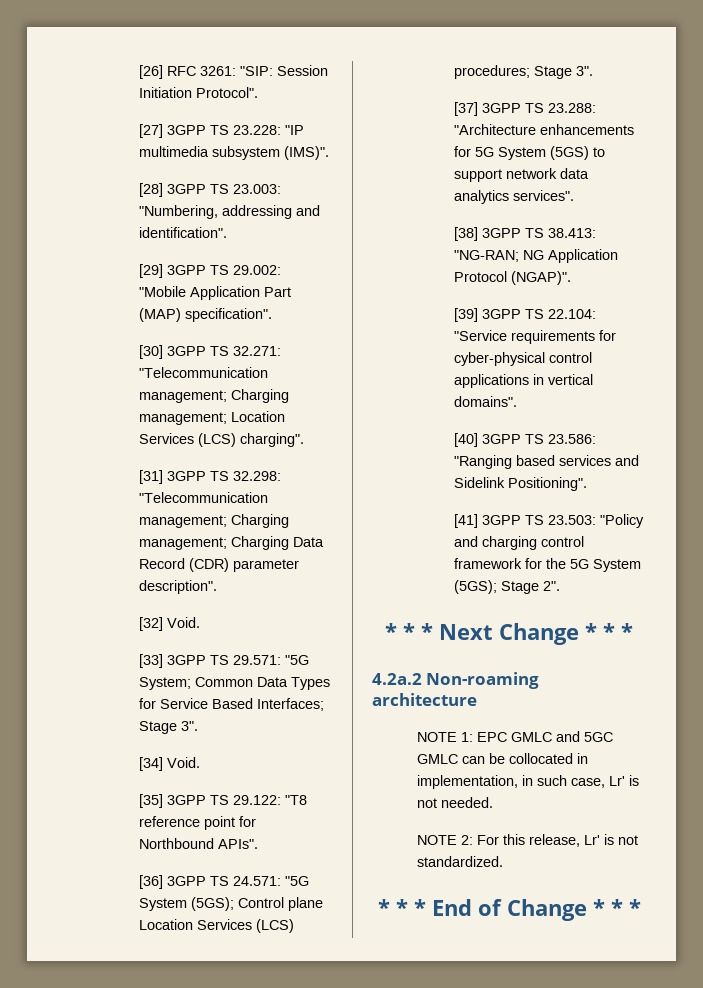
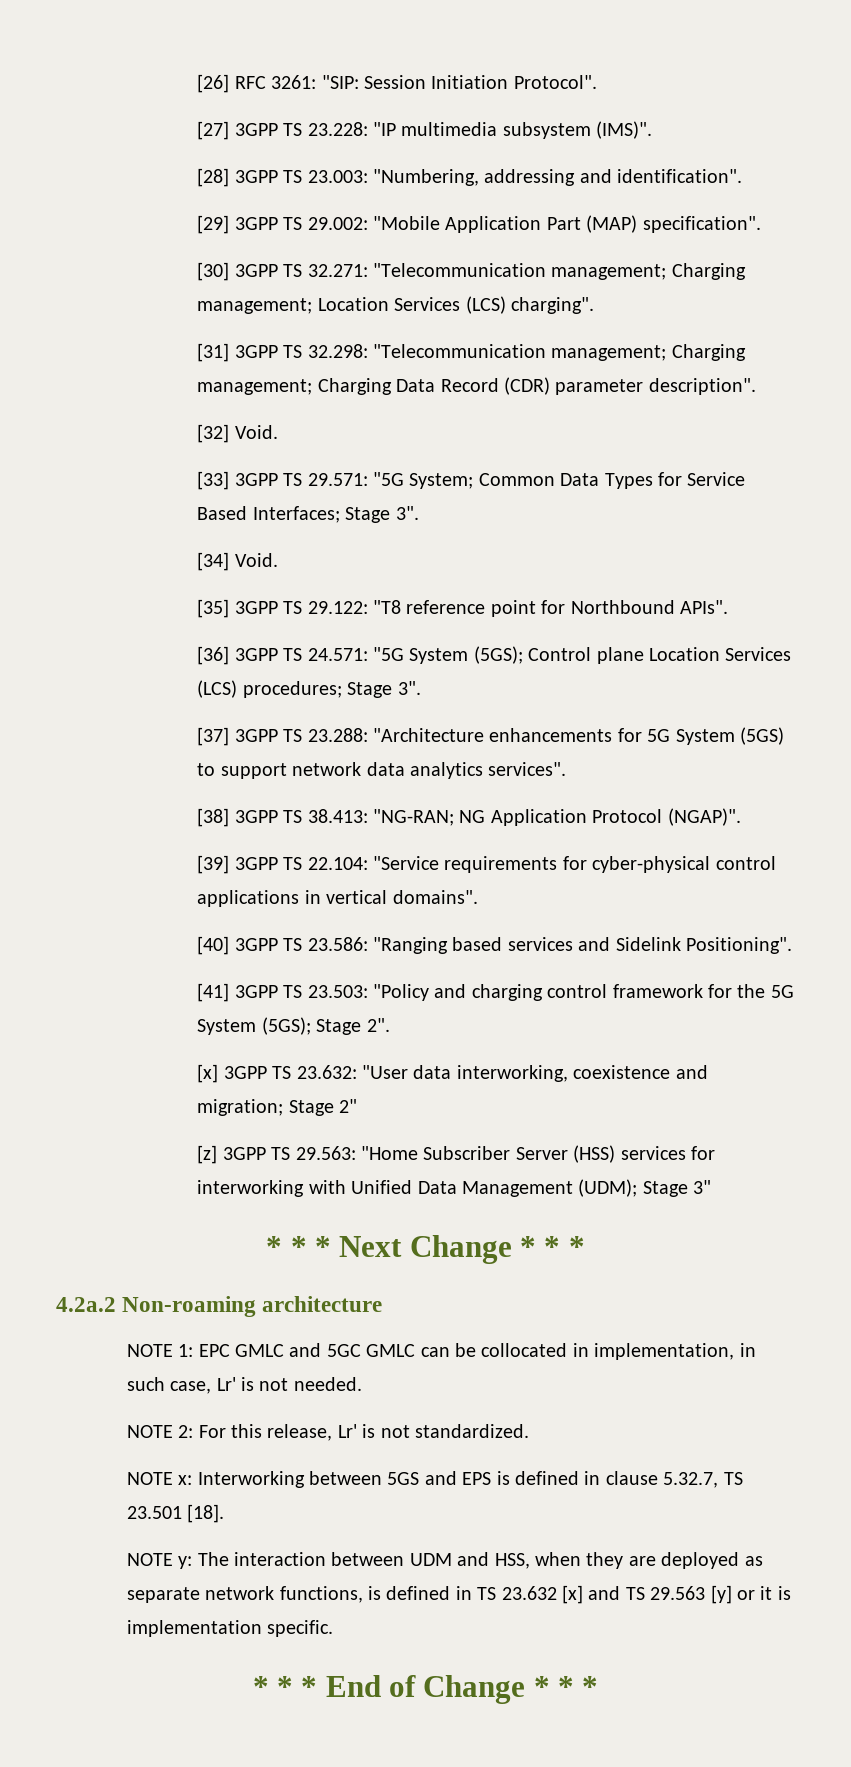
(561, 586) none -> [197,1064,708,1083] [197,1099,358,1116] [197,1145,716,1164] [197,1179,712,1197] // [x] 3GPP TS 23.632: "User data interworking, coexistence and migration; Stage 2" // [z] 3GPP TS 29.563: "Home Subscriber Server (HSS) services for interworking with Unified Data Management (UDM); Stage 3"
(503, 861) none -> [126,1471,743,1488] [126,1504,225,1523] [126,1552,763,1569] [126,1585,791,1604] [126,1620,334,1637] // NOTE x: Interworking between 5GS and EPS is defined in clause 5.32.7, TS 23.501 [18]. // NOTE y: The interaction between UDM and HSS, when they are deployed as separate network functions, is defined in TS 23.632 [x] and TS 29.563 [y] or it is implementation specific.

